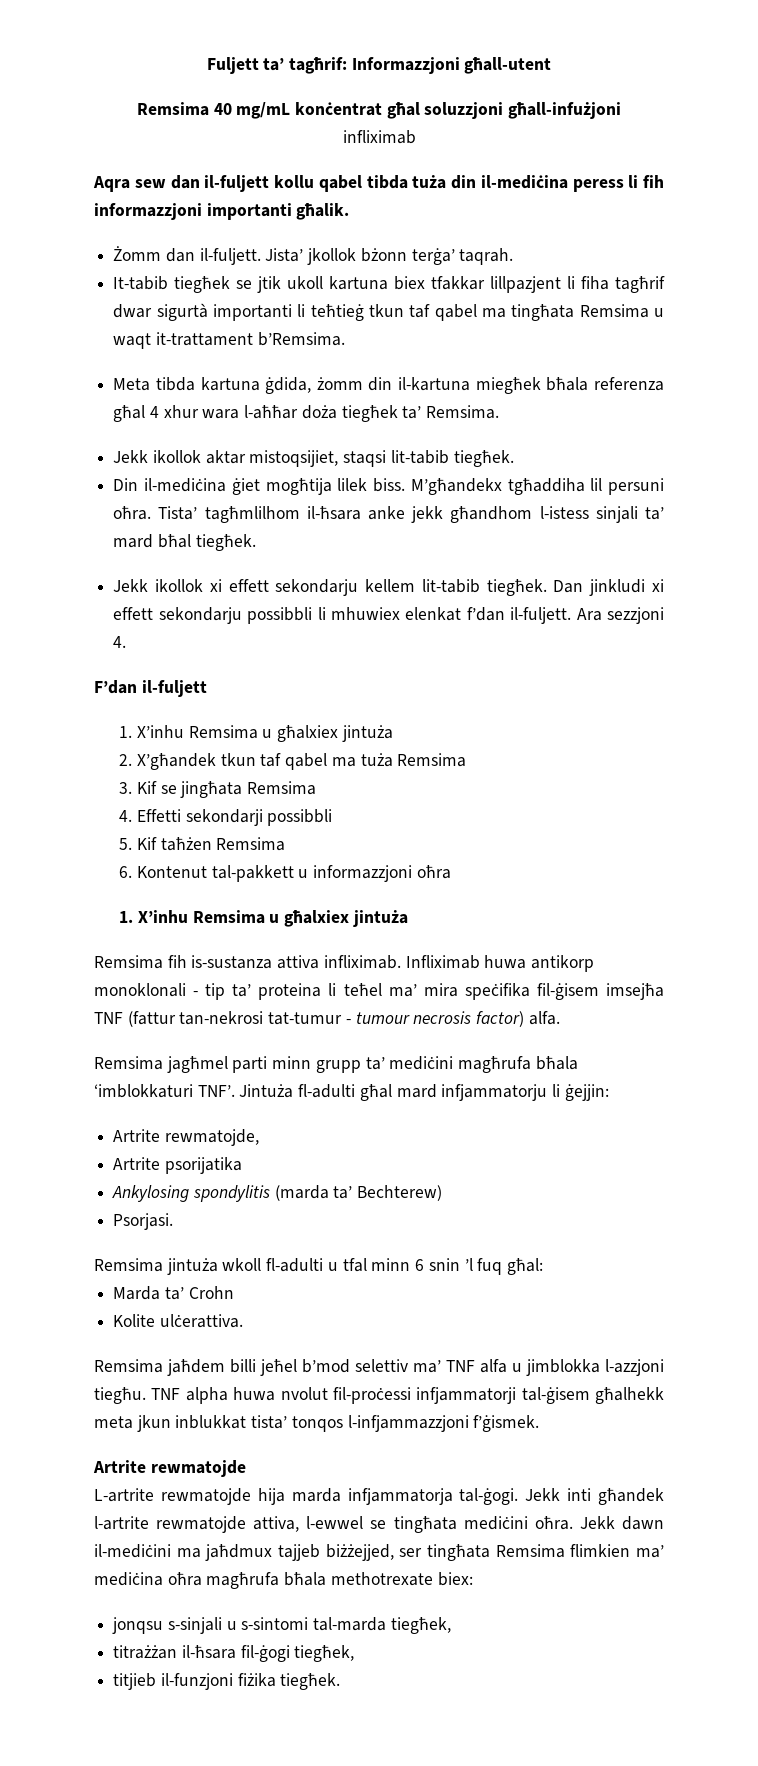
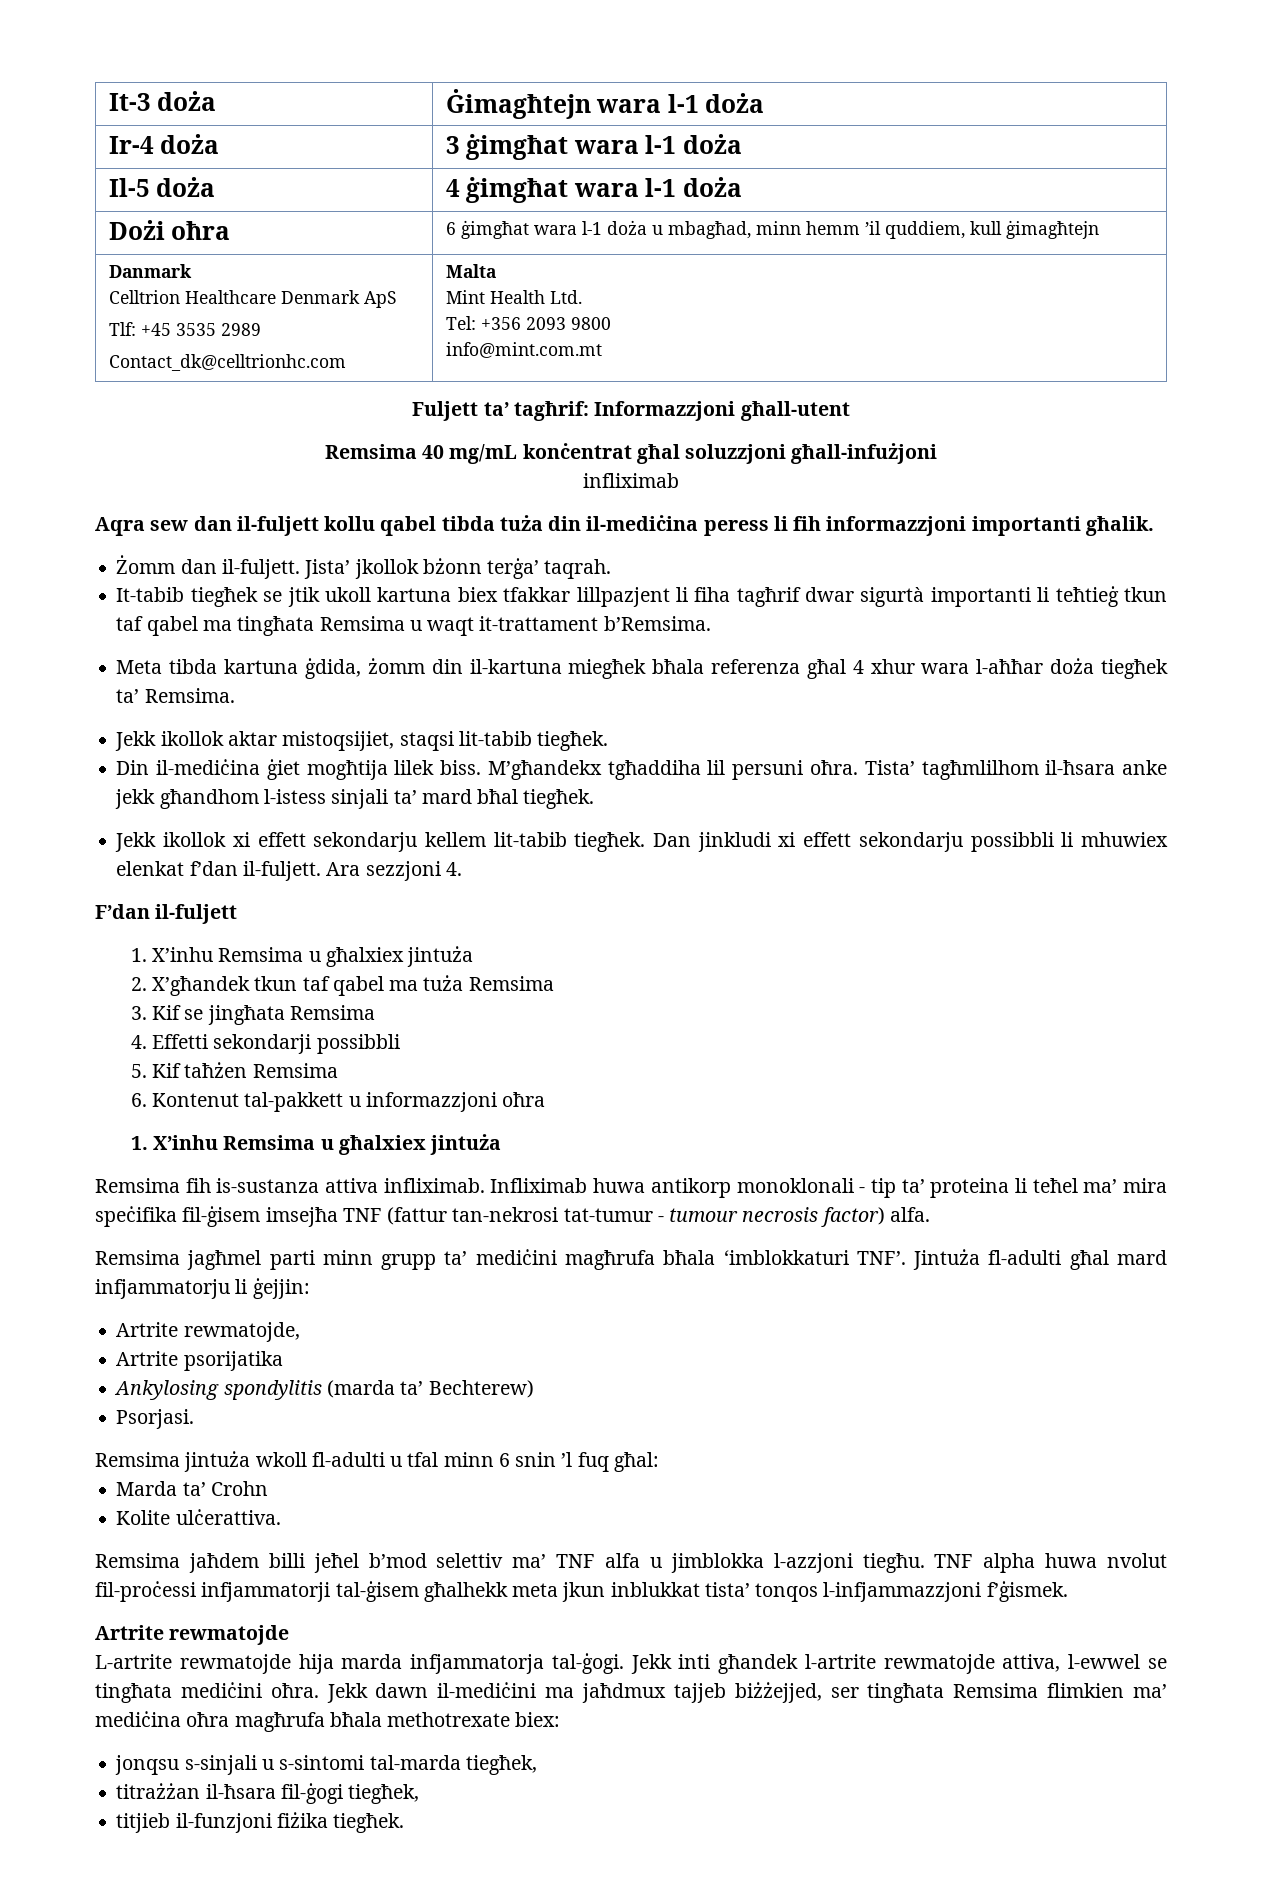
(206, 65) none -> [108,91,217,111] [445,89,765,119] [108,134,220,154] [445,134,743,160] [108,177,216,197] [445,177,743,203] [108,220,231,240] [445,220,1099,239] [108,264,192,278] [108,290,397,308] [108,322,261,336] [108,354,346,371] [445,264,496,278] [445,290,582,304] [445,316,611,330] [445,342,602,358] It-3 doża | Ġimagħtejn wara l-1 doża // Ir-4 doża | 3 ġimgħat wara l-1 doża // Il-5 doża | 4 ġimgħat wara l-1 doża // Dożi oħra | 6 ġimgħat wara l-1 doża u mbagħad, minn hemm ’il quddiem, kull ġimagħtejn // Danmark // Celltrion Healthcare Denmark ApS // Tlf: +45 3535 2989 // Contact_dk@celltrionhc.com | Malta // Mint Health Ltd. // Tel: +356 2093 9800 // info@mint.com.mt //

